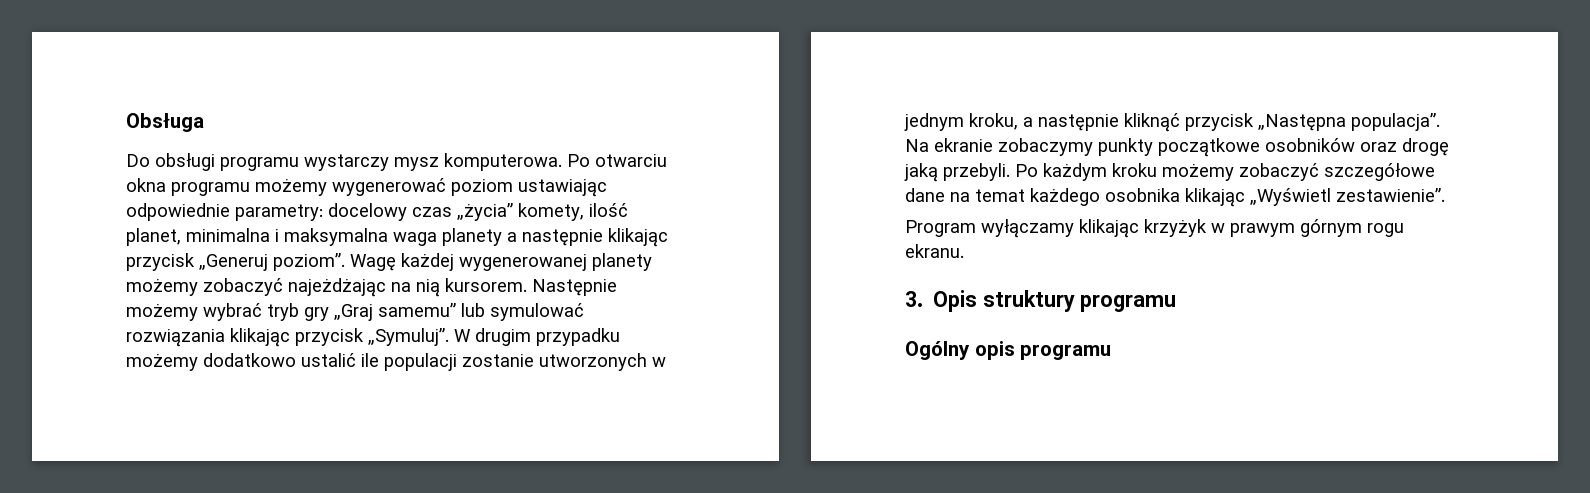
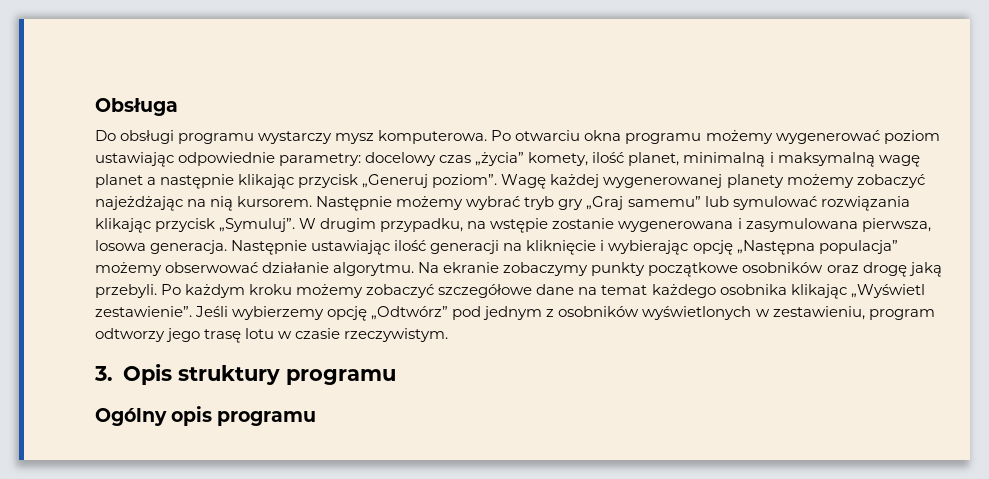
[186,228,502,246] minimalna i maksymalna waga planety -> [683,152,920,167] [95,174,143,188] minimalną i maksymalną wagę planet
[536,328,620,346] [126,353,666,371] [904,113,1440,132] przypadku możemy dodatkowo ustalić ile populacji zostanie utworzonych w jednym kroku, a następnie kliknąć przycisk „Następna populacja”. -> [380,218,931,233] [95,240,898,255] [95,262,415,276] przypadku, na wstępie zostanie wygenerowana i zasymulowana pierwsza, losowa generacja. Następnie ustawiając ilość generacji na kliknięcie i wybierając opcję „Następna populacja” możemy obserwować działanie algorytmu.
[905,219,1404,238] [905,244,964,258] // Program wyłączamy klikając krzyżyk w prawym górnym rogu ekranu. -> [195,306,935,321] [95,328,449,343] Jeśli wybierzemy opcję „Odtwórz” pod jednym z osobników wyświetlonych w zestawieniu, program odtworzy jego trasę lotu w czasie rzeczywistym.

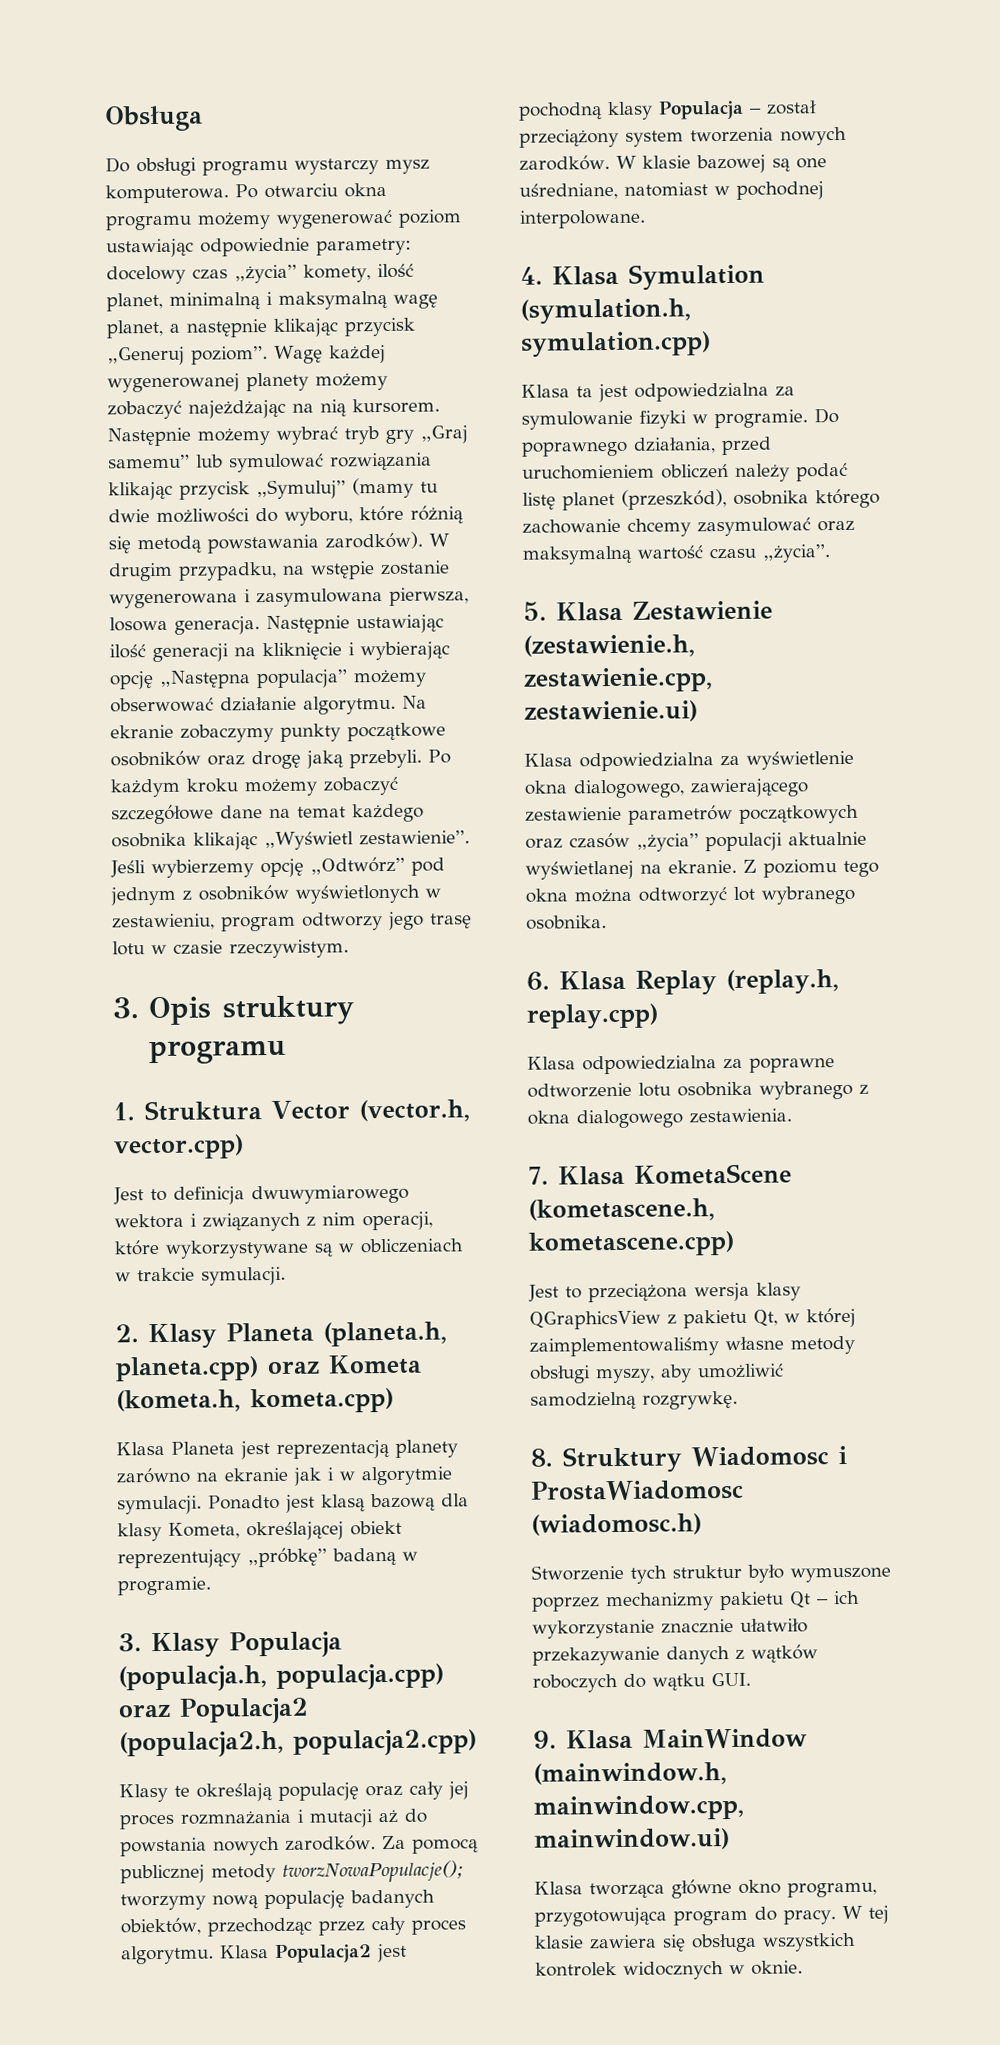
[95,174,143,188] planet -> [106,319,164,339] planet,
[219,218,296,232] „Symuluj”. -> [256,477,438,500] [108,505,464,526] [108,531,423,554] „Symuluj” (mamy tu dwie możliwości do wyboru, które różnią się metodą powstawania zarodków).
[95,406,317,426] Ogólny opis programu -> [113,1099,470,1123] [113,1134,244,1160] [113,1184,409,1205] [114,1211,433,1232] [114,1238,464,1259] [115,1266,286,1286] [115,1321,447,1350] [115,1354,422,1382] [116,1387,394,1414] [116,1439,458,1460] [116,1466,453,1486] [117,1493,469,1515] [117,1520,402,1542] [117,1547,418,1569] [117,1576,211,1596] [118,1631,342,1659] [118,1663,444,1692] [118,1697,309,1724] [119,1729,477,1758] [119,1781,469,1803] [119,1808,427,1830] [120,1835,479,1857] [120,1860,465,1884] [120,1889,435,1911] [120,1916,466,1937] [121,1943,407,1965] [518,100,817,121] [519,126,847,148] [519,154,827,174] [519,181,824,200] [519,209,646,229] [520,263,765,291] [520,298,691,325] [520,331,711,358] [521,382,795,403] [521,408,839,430] [521,436,772,457] [522,462,848,482] [522,488,880,511] [522,517,855,537] [522,544,830,565] [523,600,773,622] [523,634,695,658] [523,667,713,693] [524,700,698,723] [524,750,854,772] [524,778,809,799] [525,804,859,825] [525,831,867,852] [525,859,879,880] [525,885,855,906] [526,915,607,930] [526,969,839,996] [526,1003,659,1030] [527,1055,835,1075] [527,1080,869,1100] [527,1108,792,1129] [528,1163,792,1186] [528,1198,715,1222] [528,1230,735,1257] [528,1282,801,1303] [529,1307,856,1330] [529,1335,855,1357] [529,1363,784,1384] [530,1390,738,1410] [530,1445,847,1474] [531,1479,744,1501] [531,1513,702,1536] [531,1564,891,1584] [532,1590,860,1612] [532,1618,808,1639] [532,1644,818,1666] [532,1672,751,1693] [533,1728,807,1750] [533,1762,727,1786] [533,1794,744,1821] [534,1828,730,1851] [534,1879,877,1899] [534,1905,889,1927] [534,1932,856,1953] [535,1960,803,1980] 1. Struktura Vector (vector.h, vector.cpp) // Jest to definicja dwuwymiarowego wektora i związanych z nim operacji, które wykorzystywane są w obliczeniach w trakcie symulacji. // 2. Klasy Planeta (planeta.h, planeta.cpp) oraz Kometa (kometa.h, kometa.cpp) // Klasa Planeta jest reprezentacją planety zarówno na ekranie jak i w algorytmie symulacji. Ponadto jest klasą bazową dla klasy Kometa, określającej obiekt reprezentujący „próbkę” badaną w programie. // 3. Klasy Populacja (populacja.h, populacja.cpp) oraz Populacja2 (populacja2.h, populacja2.cpp) // Klasy te określają populację oraz cały jej proces rozmnażania i mutacji aż do powstania nowych zarodków. Za pomocą publicznej metody tworzNowaPopulacje(); tworzymy nową populację badanych obiektów, przechodząc przez cały proces algorytmu. Klasa Populacja2 jest pochodną klasy Populacja – został przeciążony system tworzenia nowych zarodków. W klasie bazowej są one uśredniane, natomiast w pochodnej interpolowane. // 4. Klasa Symulation (symulation.h, symulation.cpp) // Klasa ta jest odpowiedzialna za symulowanie fizyki w programie. Do poprawnego działania, przed uruchomieniem obliczeń należy podać listę planet (przeszkód), osobnika którego zachowanie chcemy zasymulować oraz maksymalną wartość czasu „życia”. // 5. Klasa Zestawienie (zestawienie.h, zestawienie.cpp, zestawienie.ui) // Klasa odpowiedzialna za wyświetlenie okna dialogowego, zawierającego zestawienie parametrów początkowych oraz czasów „życia” populacji aktualnie wyświetlanej na ekranie. Z poziomu tego okna można odtworzyć lot wybranego osobnika. // 6. Klasa Replay (replay.h, replay.cpp) // Klasa odpowiedzialna za poprawne odtworzenie lotu osobnika wybranego z okna dialogowego zestawienia. // 7. Klasa KometaScene (kometascene.h, kometascene.cpp) // Jest to przeciążona wersja klasy QGraphicsView z pakietu Qt, w której zaimplementowaliśmy własne metody obsługi myszy, aby umożliwić samodzielną rozgrywkę. // 8. Struktury Wiadomosc i ProstaWiadomosc (wiadomosc.h) // Stworzenie tych struktur było wymuszone poprzez mechanizmy pakietu Qt – ich wykorzystanie znacznie ułatwiło przekazywanie danych z wątków roboczych do wątku GUI. // 9. Klasa MainWindow (mainwindow.h, mainwindow.cpp, mainwindow.ui) // Klasa tworząca główne okno programu, przygotowująca program do pracy. W tej klasie zawiera się obsługa wszystkich kontrolek widocznych w oknie.

